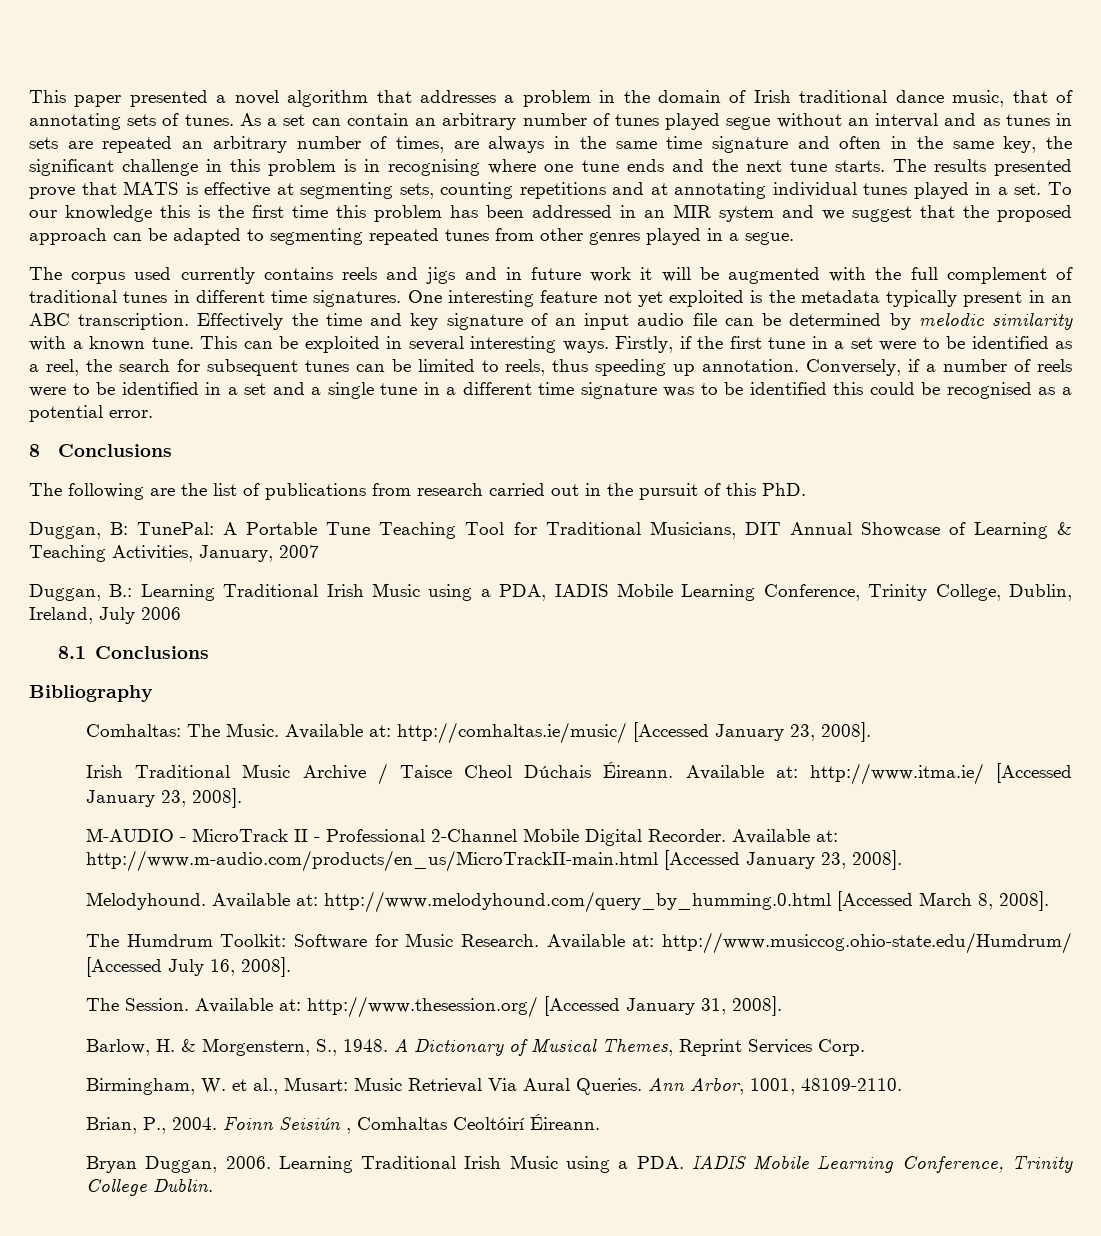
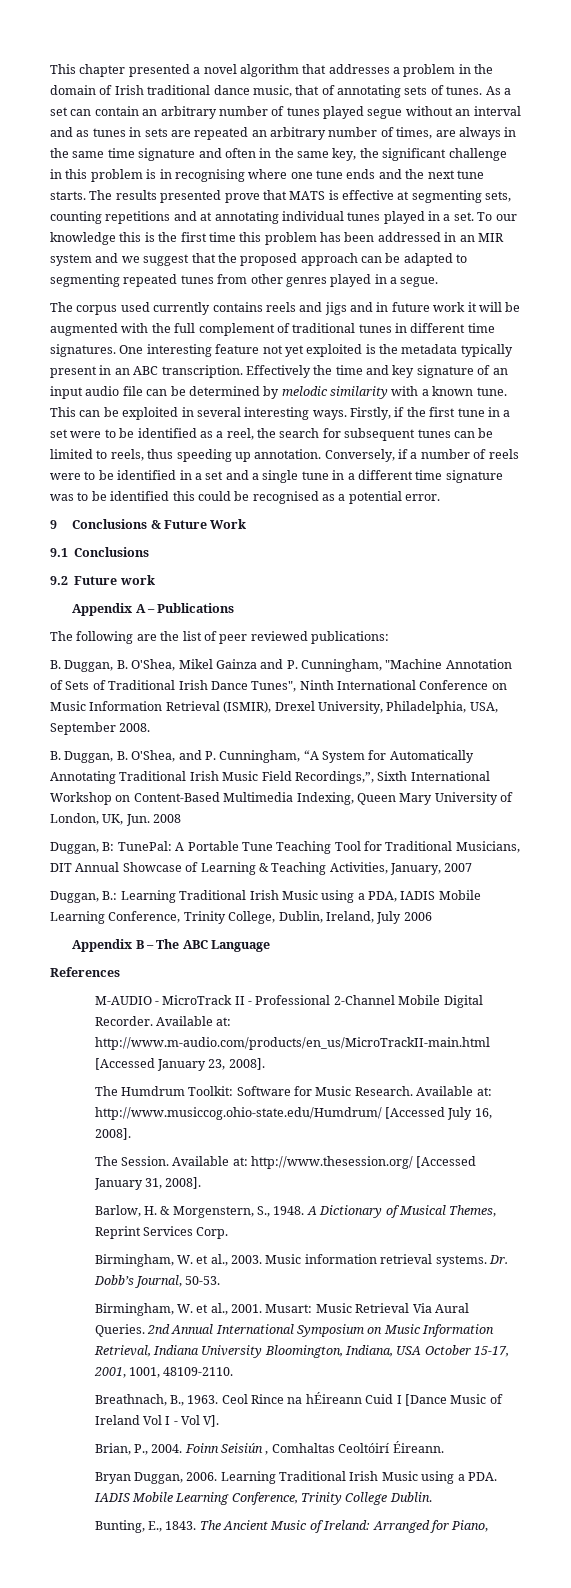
[29,90,122,107] This paper -> [50,64,126,77] This chapter
[29,444,172,457] 8 Conclusions -> [50,519,247,529] [50,547,150,557] [50,575,155,585] [72,603,235,616] 9 Conclusions & Future Work // 9.1 Conclusions // 9.2 Future work // Appendix A – Publications
[265,483,806,500] publications from research carried out in the pursuit of this PhD. -> [219,631,389,644] [50,659,512,672] [50,680,507,692] [50,701,498,714] [50,722,151,735] [50,750,474,763] [50,771,490,784] [50,792,513,805] [50,813,182,826] peer reviewed publications: // B. Duggan, B. O'Shea, Mikel Gainza and P. Cunningham, "Machine Annotation of Sets of Traditional Irish Dance Tunes", Ninth International Conference on Music Information Retrieval (ISMIR), Drexel University, Philadelphia, USA, September 2008. // B. Duggan, B. O'Shea, and P. Cunningham, “A System for Automatically Annotating Traditional Irish Music Field Recordings,”, Sixth International Workshop on Content-Based Multimedia Indexing, Queen Mary University of London, UK, Jun. 2008
[57,646,210,659] [29,685,153,702] [86,722,872,744] [86,762,1073,785] [86,788,243,808] 8.1 Conclusions // Bibliography // Comhaltas: The Music. Available at: http://comhaltas.ie/music/ [Accessed January 23, 2008]. // Irish Traditional Music Archive / Taisce Cheol Dúchais Éireann. Available at: http://www.itma.ie/ [Accessed January 23, 2008]. -> [72,939,271,952] [50,967,120,977] Appendix B – The ABC Language // References
[86,891,1050,913] // Melodyhound. Available at: http://www.melodyhound.com/query_by_humming.0.html [Accessed March 8, 2008]. -> (265, 1064) none
(279, 1086) none -> [231,1254,508,1267] [93,1275,221,1288] [94,1303,263,1316] 2003. Music information retrieval systems. Dr. Dobb’s Journal, 50-53. // Birmingham, W. et al., 2001.
[648,1077,903,1095] Ann Arbor, 1001, 48109-2110. -> [146,1324,495,1337] [93,1345,510,1358] [93,1367,234,1378] [94,1392,503,1406] [94,1415,220,1427] 2nd Annual International Symposium on Music Information Retrieval, Indiana University Bloomington, Indiana, USA October 15-17, 2001, 1001, 48109-2110. // Breathnach, B., 1963. Ceol Rince na hÉireann Cuid I [Dance Music of Ireland Vol I - Vol V].
(214, 1185) none -> [94,1520,489,1533] // Bunting, E., 1843. The Ancient Music of Ireland: Arranged for Piano,

